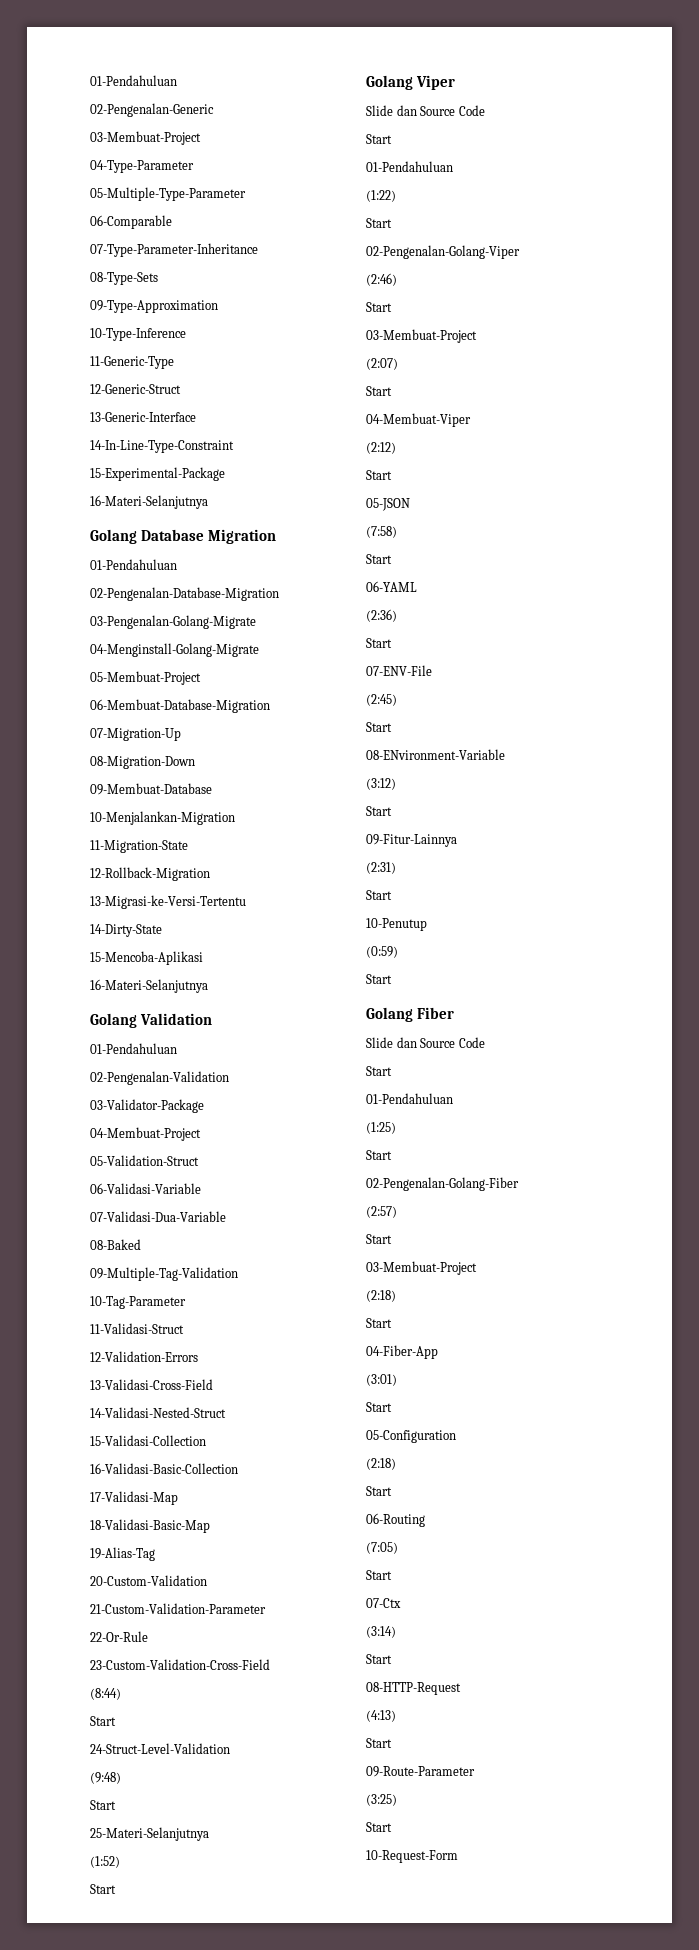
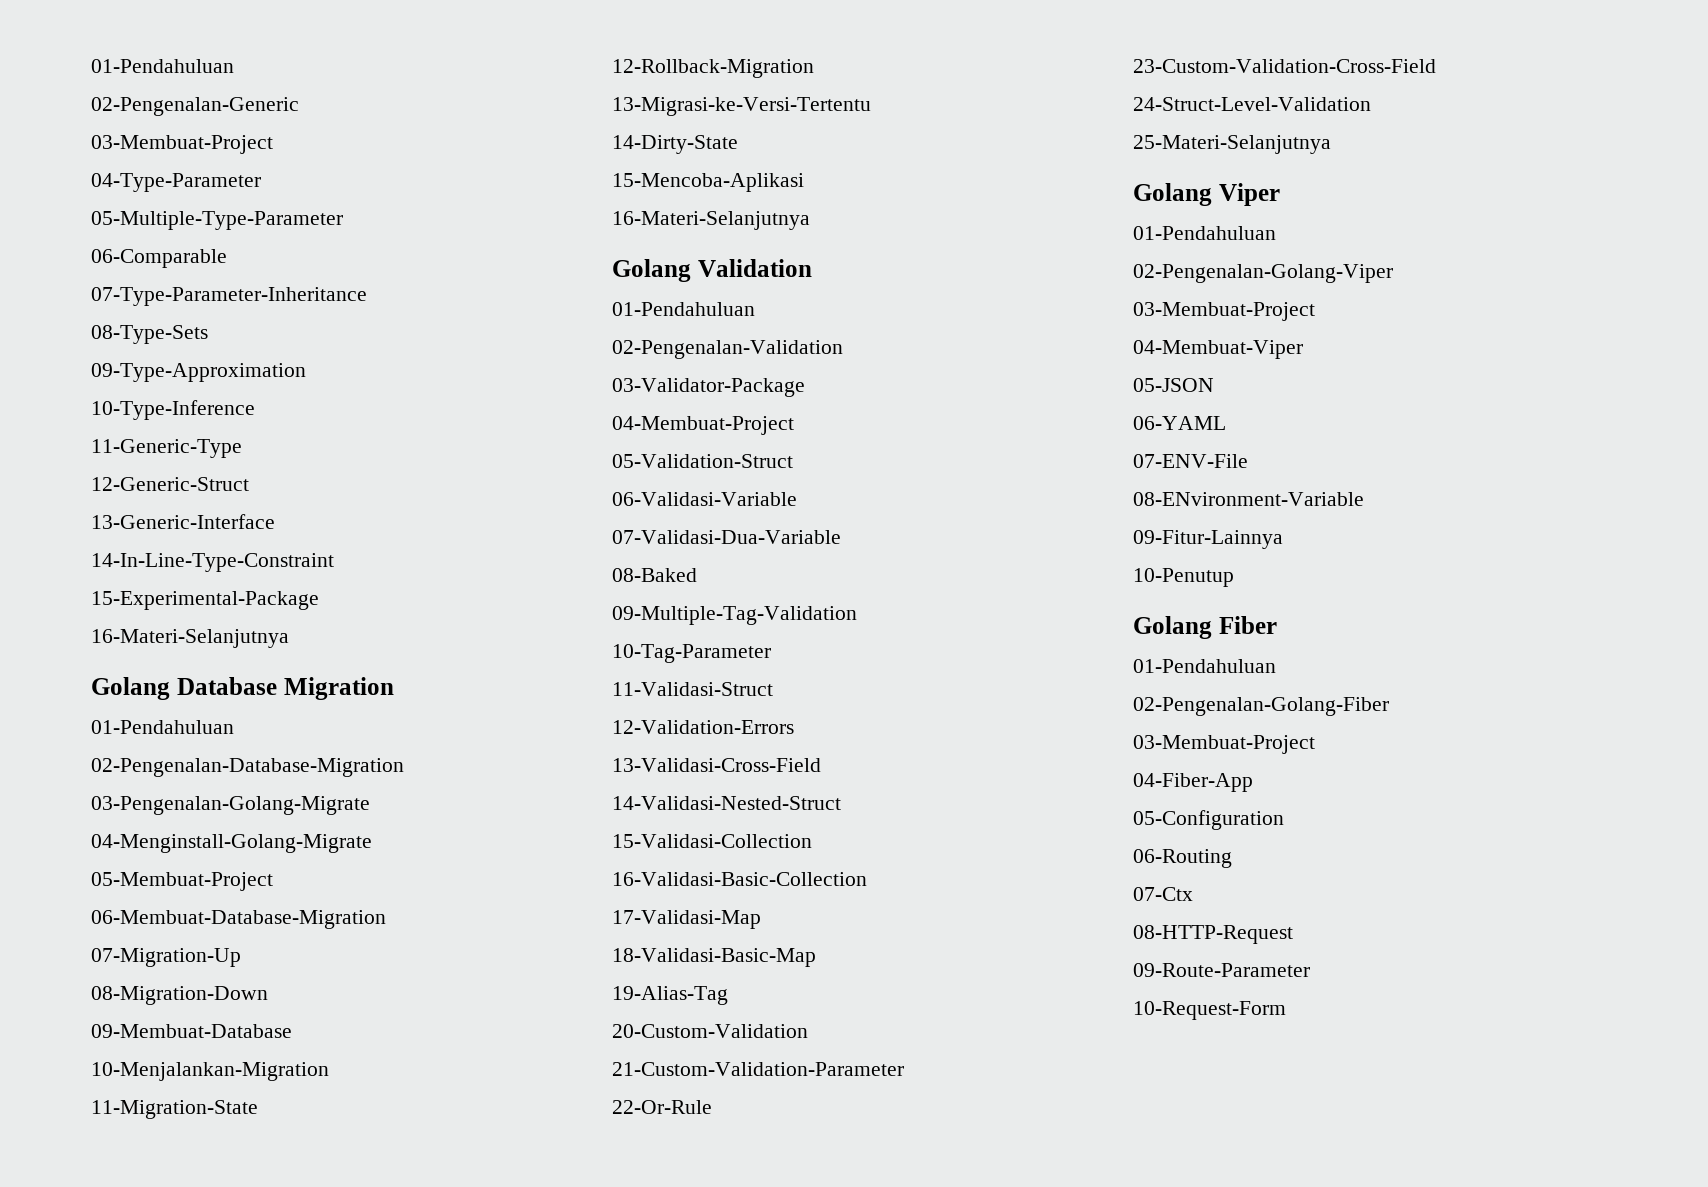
[90,1688,121,1700] [90,1716,116,1726] // (8:44) // Start -> (1436, 66) none
[90,1772,121,1784] [90,1800,116,1810] // (9:48) // Start -> (1371, 104) none
[90,1856,120,1868] [90,1884,116,1894] // (1:52) // Start -> (1331, 144) none
[366,105,485,116] [366,134,392,144] [366,161,453,172] [366,190,396,202] [366,218,392,228] // Slide dan Source Code // Start // 01-Pendahuluan // (1:22) // Start -> [1133,226,1276,240] // 01-Pendahuluan
[366,273,397,286] [366,302,392,312] [366,329,477,343] [366,358,398,370] [366,386,392,396] // (2:46) // Start // 03-Membuat-Project // (2:07) // Start -> [1133,302,1315,321] // 03-Membuat-Project
[366,442,396,454] [366,470,392,480] // (2:12) // Start -> (1303, 349) none
[366,526,397,538] [366,554,392,564] // (7:58) // Start -> (1214, 385) none
[366,609,397,622] [366,638,392,648] // (2:36) // Start -> (1226, 423) none
[366,694,397,706] [366,722,392,732] // (2:45) // Start -> (1248, 461) none
[366,778,396,790] [366,806,392,816] // (3:12) // Start -> (1364, 499) none
[366,862,396,874] [366,890,392,900] // (2:31) // Start -> (1283, 539) none
[366,946,398,958] [366,974,392,984] // (0:59) // Start -> (1234, 577) none
[366,1037,485,1048] [366,1066,392,1076] [366,1093,453,1104] [366,1122,396,1134] [366,1150,392,1160] // Slide dan Source Code // Start // 01-Pendahuluan // (1:25) // Start -> [1133,659,1276,673] // 01-Pendahuluan
[366,1206,397,1218] [366,1234,392,1244] [366,1261,477,1275] [366,1290,396,1302] [366,1318,392,1328] // (2:57) // Start // 03-Membuat-Project // (2:18) // Start -> [1133,735,1315,754] // 03-Membuat-Project
[366,1374,397,1386] [366,1402,392,1412] // (3:01) // Start -> (1253, 782) none
[366,1458,396,1470] [366,1486,392,1496] // (2:18) // Start -> (1284, 820) none
[366,1542,398,1554] [366,1570,392,1580] // (7:05) // Start -> (1232, 858) none
[366,1626,396,1638] [366,1654,392,1664] // (3:14) // Start -> (1193, 894) none
[366,1710,396,1722] [366,1738,392,1748] // (4:13) // Start -> (1293, 934) none
[366,1794,397,1806] [366,1822,392,1832] // (3:25) // Start -> (1310, 970) none

